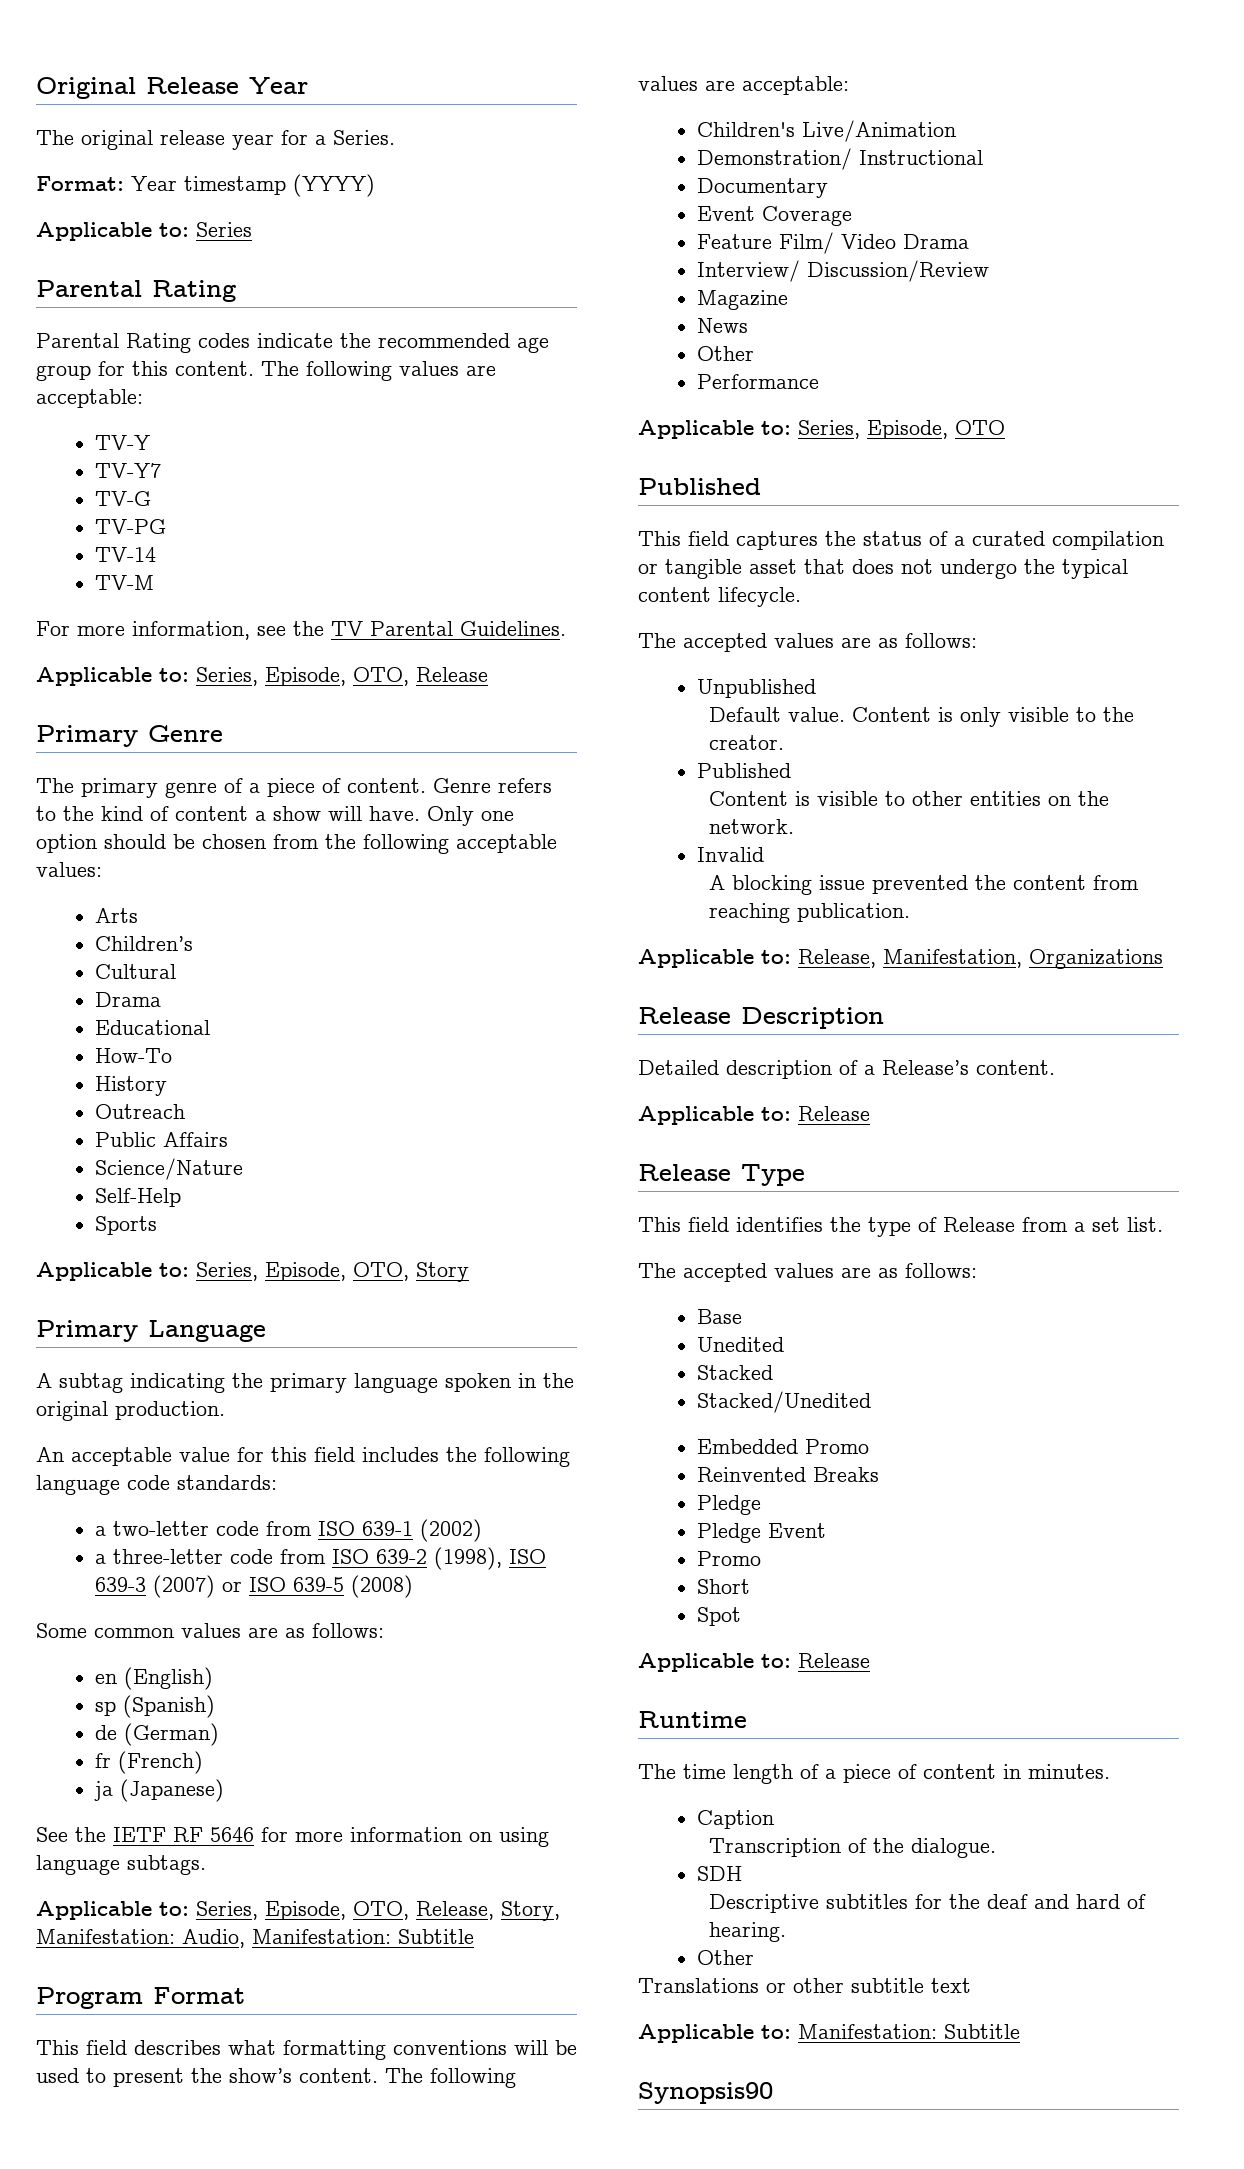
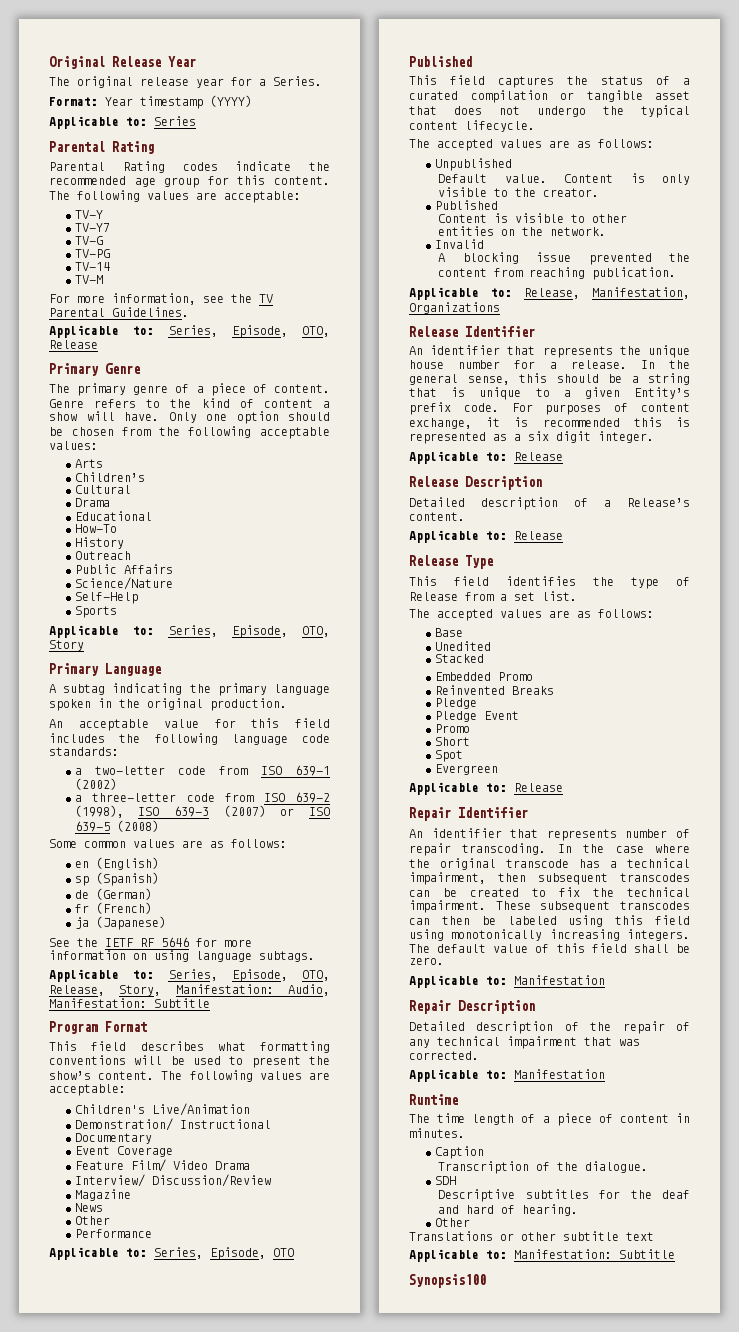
(1163, 959) none -> [409,326,535,337] [409,345,690,358] [409,360,690,369] [409,373,690,385] [409,387,690,400] [409,402,690,415] [409,417,690,429] [409,431,654,444] [409,451,563,464] // Release Identifier // An identifier that represents the unique house number for a release. In the general sense, this should be a string that is unique to a given Entity’s prefix code. For purposes of content exchange, it is recommended this is represented as a six digit integer. // Applicable to: Release
[697,1391,872,1413] // Stacked/Unedited -> (484, 658) none
[638,1653,870,1672] // Applicable to: Release -> [434,764,498,775] [409,782,563,795] [409,807,528,821] [409,828,690,841] [409,843,690,856] [409,858,690,870] [409,872,690,885] [409,887,690,897] [409,900,690,913] [409,915,690,927] [409,929,690,941] [409,943,690,953] [409,957,444,965] [409,975,605,988] [409,1000,535,1014] [409,1021,690,1034] [409,1036,640,1049] [409,1051,479,1060] [409,1069,605,1082] // Evergreen // Applicable to: Release // Repair Identifier // An identifier that represents number of repair transcoding. In the case where the original transcode has a technical impairment, then subsequent transcodes can be created to fix the technical impairment. These subsequent transcodes can then be labeled using this field using monotonically increasing integers. The default value of this field shall be zero. // Applicable to: Manifestation // Repair Description // Detailed description of the repair of any technical impairment that was corrected. // Applicable to: Manifestation
[638,2082,773,2104] Synopsis90 -> [409,1274,486,1288] Synopsis100

